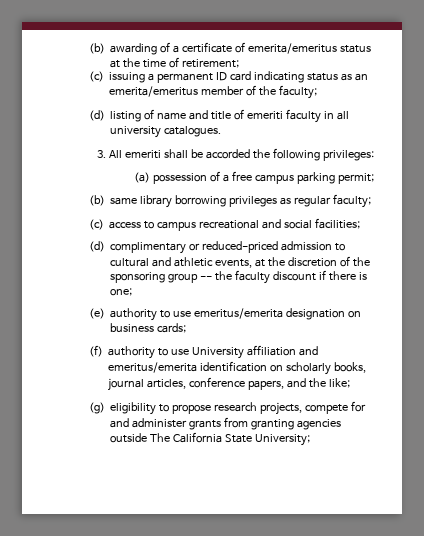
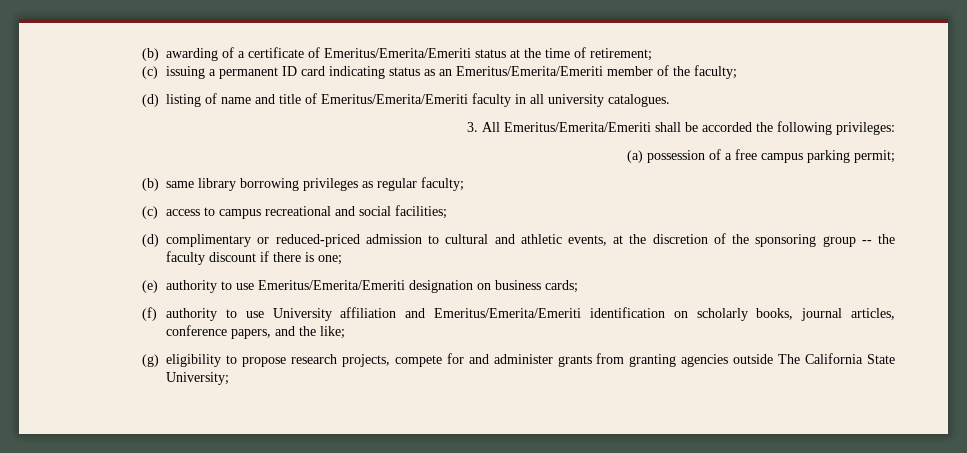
[247,43,337,54] emerita/emeritus -> [324,48,472,58] Emeritus/Emerita/Emeriti
[109,86,199,97] emerita/emeritus -> [456,66,604,76] Emeritus/Emerita/Emeriti
[246,111,283,120] emeriti -> [321,94,469,104] Emeritus/Emerita/Emeriti
[125,150,162,159] emeriti -> [504,122,651,132] Emeritus/Emerita/Emeriti
[193,308,283,319] emeritus/emerita -> [258,280,406,290] Emeritus/Emerita/Emeriti
[108,362,198,373] emeritus/emerita -> [434,308,582,318] Emeritus/Emerita/Emeriti

